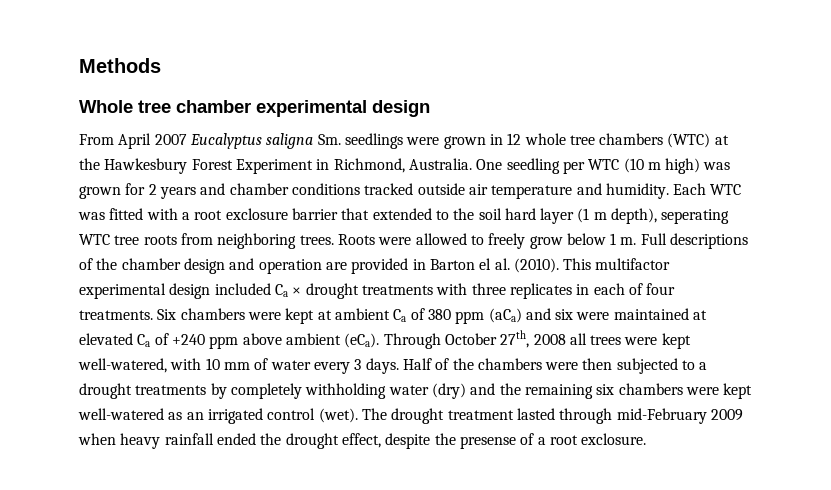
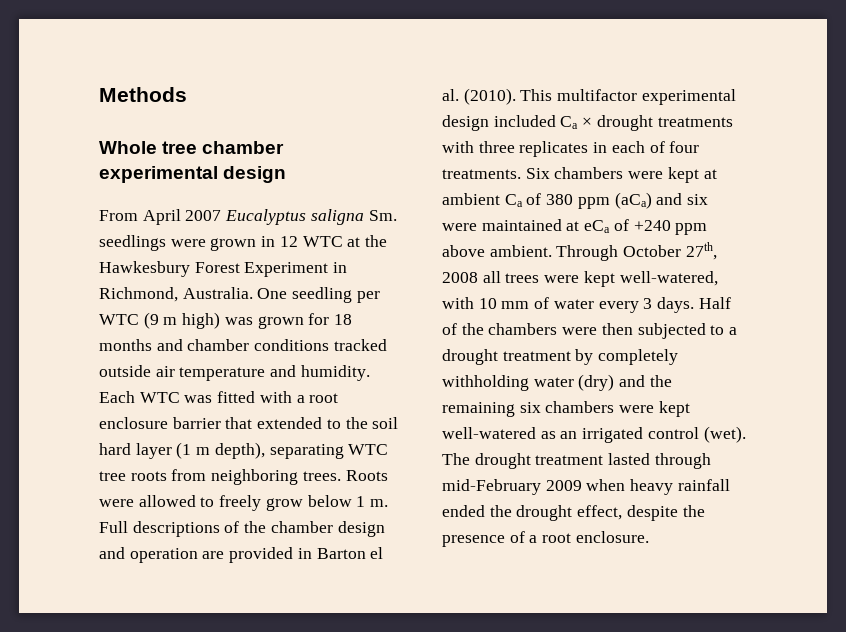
[524,133,711,148] whole tree chambers (WTC) -> [302,236,343,247] WTC
[623,158,644,173] (10 -> [143,312,159,329] (9
[148,184,196,199] 2 years -> [334,314,353,325] [99,339,152,351] 18 months
[225,208,288,220] exclosure -> [99,417,168,429] enclosure
[661,209,730,224] seperating -> [269,444,344,459] separating
[79,333,151,347] elevated Ca -> [584,220,611,233] eCa
[285,333,380,348] ambient (eCa). -> [489,245,552,257] ambient.
[135,385,207,395] treatments -> [502,351,571,361] treatment
[459,436,516,449] presense -> [442,535,505,547] presence
[581,433,647,445] exclosure. -> [575,531,649,543] enclosure.

